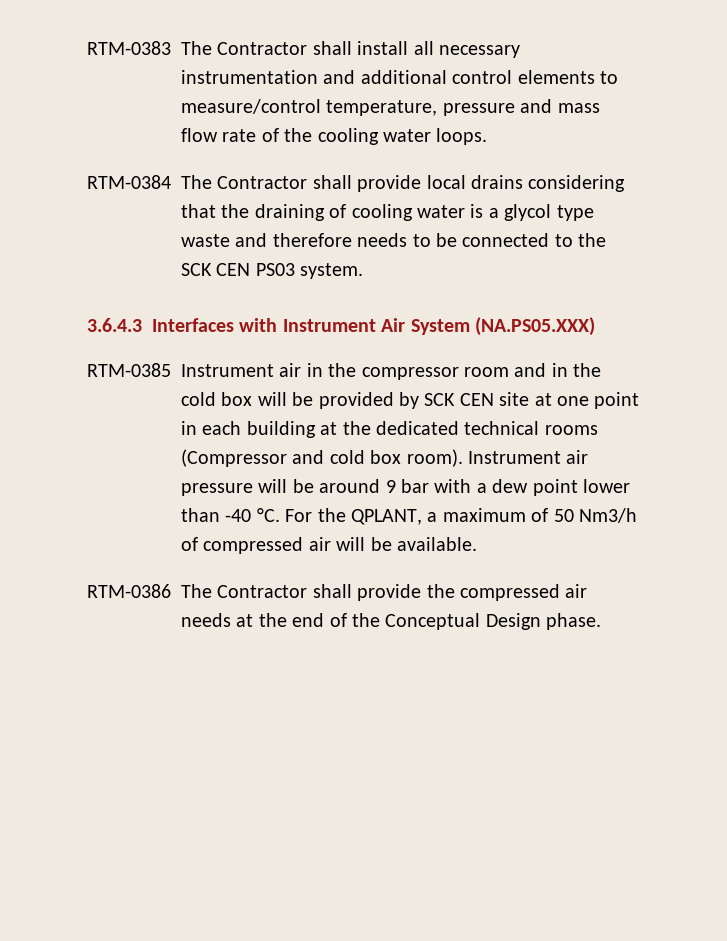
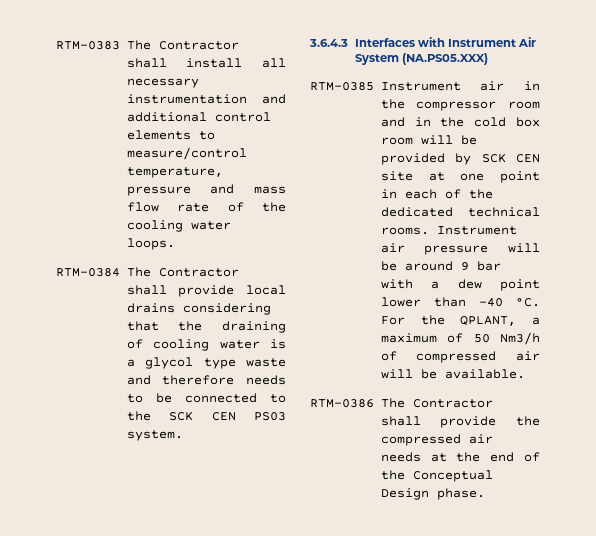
(253, 399) none -> [380,137,413,145] room
[246,421,338,438] building at -> [444,189,461,199] of
[544,425,598,435] [181,449,463,467] rooms (Compressor and cold box room). -> [380,227,429,235] rooms.

